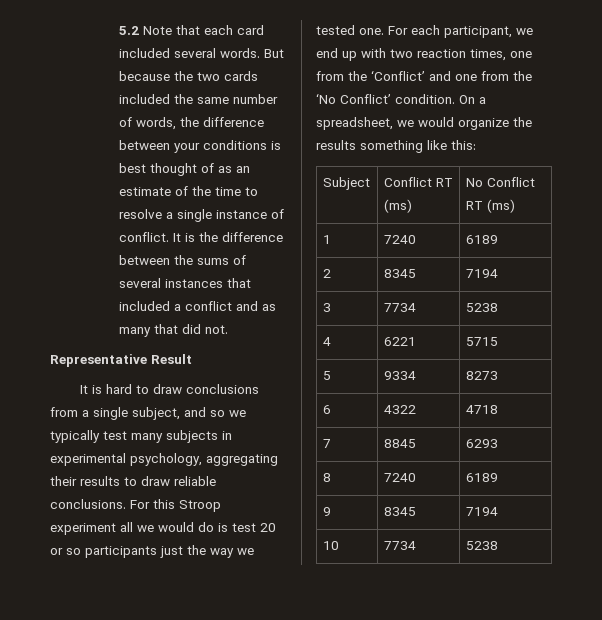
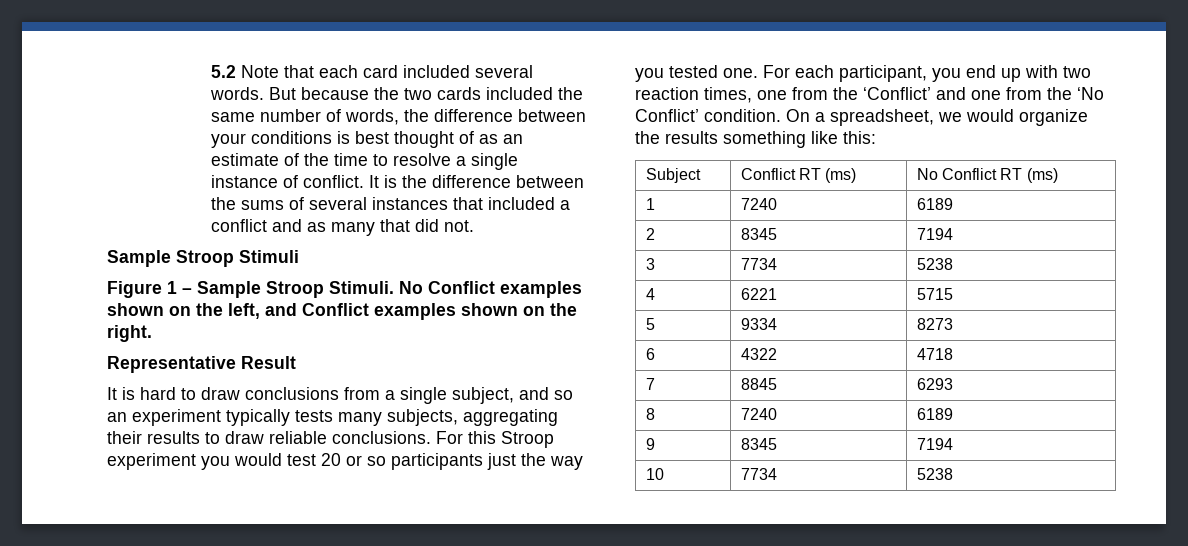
(229, 329) none -> [107,250,299,267] [107,281,582,298] [107,303,577,320] [107,325,152,342] // Sample Stroop Stimuli // Figure 1 – Sample Stroop Stimuli. No Conflict examples shown on the left, and Conflict examples shown on the right.
[229,410,246,417] [50,430,232,443] [50,453,202,466] we typically test many subjects in experimental psychology, -> [107,409,458,426] an experiment typically tests many subjects,
[120,522,228,532] all we would do is -> [201,453,282,470] you would
[237,548,254,555] we -> [635,68,664,82] you
[516,28,533,35] we -> [932,68,961,82] you

